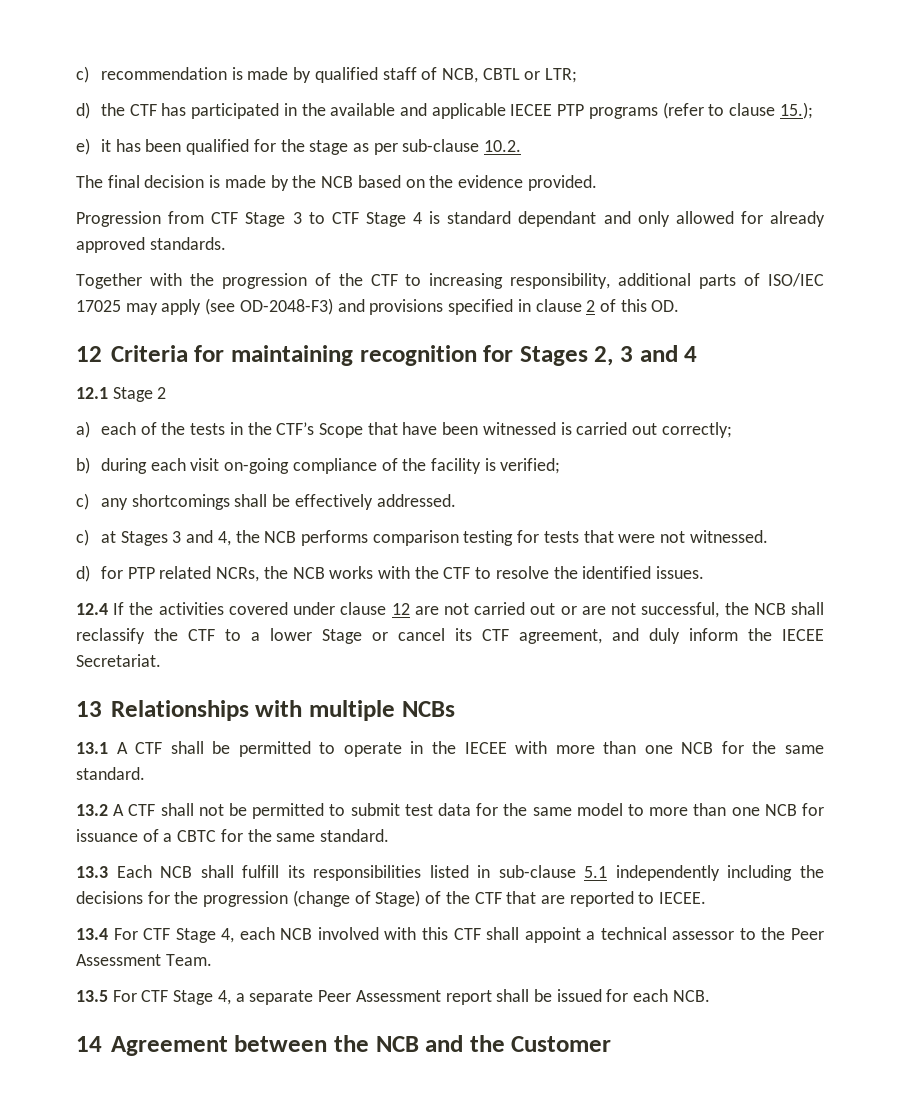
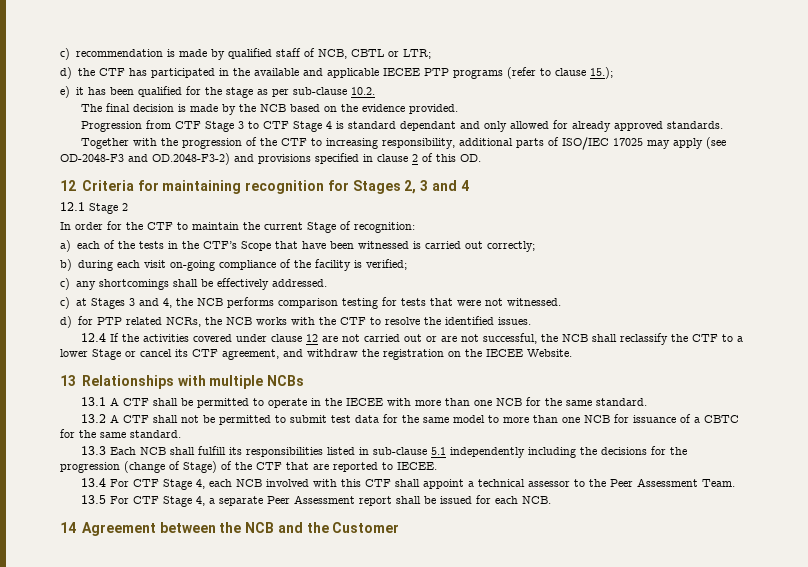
[239,298,333,315] OD-2048-F3) -> [60,153,230,165] OD-2048-F3 and OD.2048-F3-2)
(167, 393) none -> [60,221,415,233] // In order for the CTF to maintain the current Stage of recognition:
[649,628,824,644] [76,654,161,667] duly inform the IECEE Secretariat. -> [307,349,572,360] withdraw the registration on the IECEE Website.

